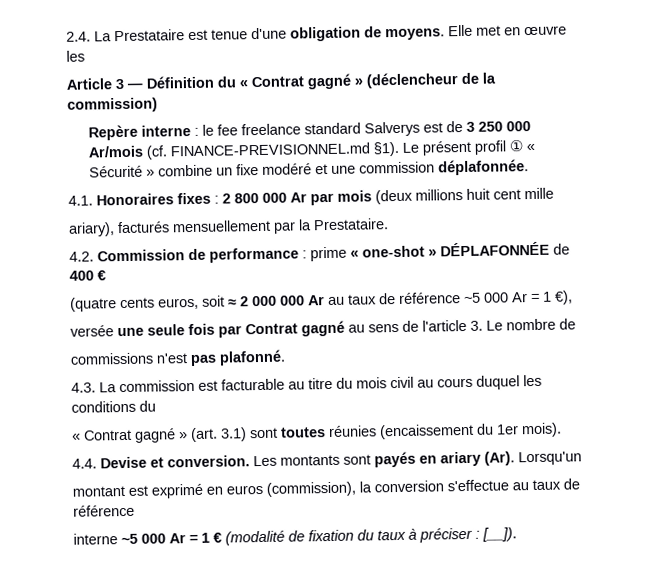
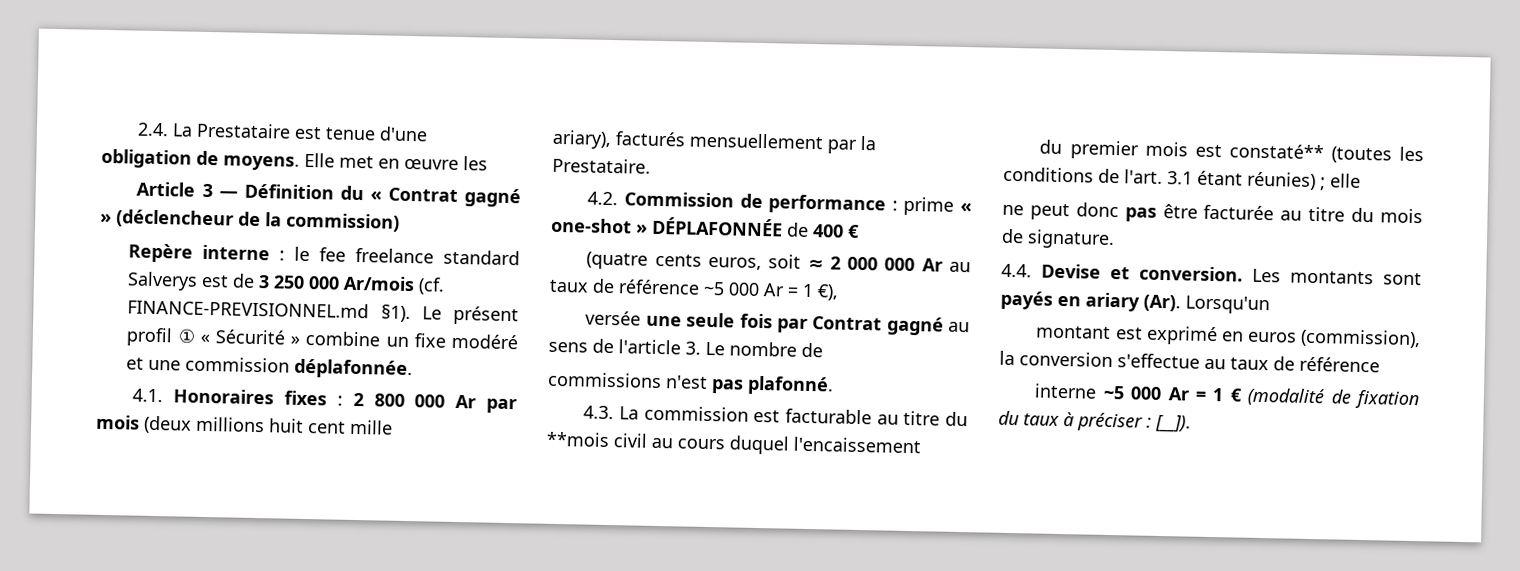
[356,377,387,389] mois -> [546,431,610,448] **mois
[523,374,542,387] [71,400,156,413] [72,422,562,443] les conditions du // « Contrat gagné » (art. 3.1) sont toutes réunies (encaissement du 1er mois). -> [793,436,921,454] [1039,139,1424,164] [1003,166,1361,191] [1002,202,1423,224] [1001,228,1115,250] l'encaissement // du premier mois est constaté** (toutes les conditions de l'art. 3.1 étant réunies) ; elle // ne peut donc pas être facturée au titre du mois de signature.

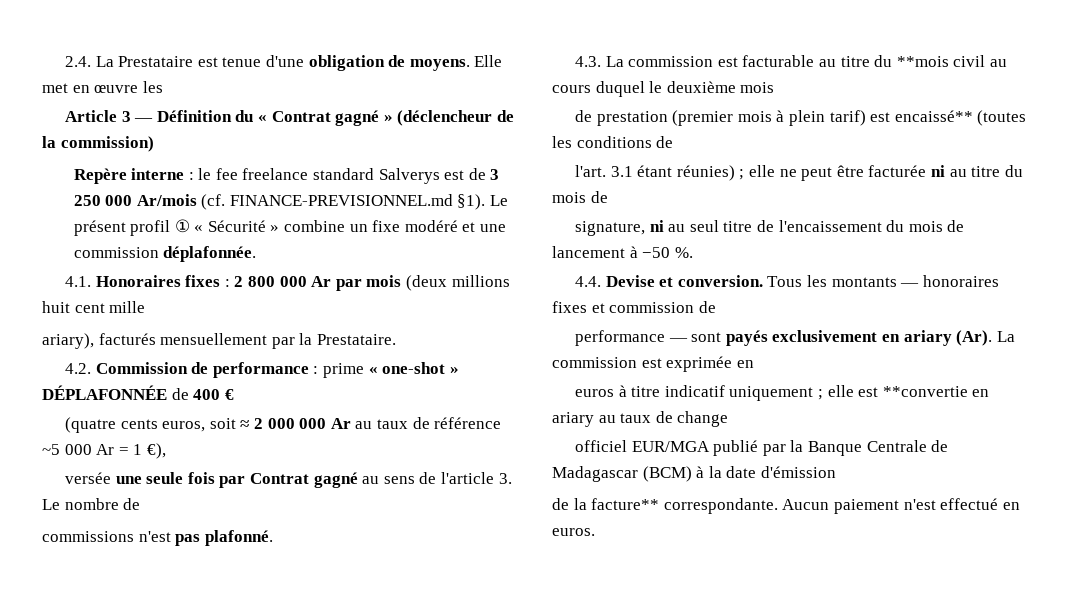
[793,436,921,454] [1039,139,1324,160] l'encaissement // du premier mois est constaté** -> [649,81,775,93] [575,110,973,126] le deuxième mois // de prestation (premier mois à plein tarif) est encaissé**
(1120, 176) none -> (674, 142) //
(1361, 180) // -> (775, 171) none
[1075,202,1157,222] donc pas -> (833, 174) none
(1275, 212) none -> [930,165,945,177] ni
[1027,229,1115,250] [1001,263,1374,285] signature. // 4.4. Devise et conversion. Les montants -> [575,220,965,236] [552,246,693,258] [575,275,999,287] [552,301,716,313] [575,330,688,346] // signature, ni au seul titre de l'encaissement du mois de lancement à −50 %. // 4.4. Devise et conversion. Tous les montants — honoraires fixes et commission de // performance —
(1053, 300) none -> [772,330,878,342] exclusivement
[1185,295,1270,315] [1036,325,1421,349] [999,350,1380,373] [1034,383,1420,410] [998,410,1191,433] Lorsqu'un // montant est exprimé en euros (commission), la conversion s'effectue au taux de référence // interne ~5 000 Ar = 1 € (modalité de fixation du taux à préciser : [__]). -> [996,331,1015,342] [552,356,754,372] [575,385,990,401] [552,411,729,427] [575,440,949,456] [552,466,836,482] [552,498,1020,514] [552,528,595,536] La commission est exprimée en // euros à titre indicatif uniquement ; elle est **convertie en ariary au taux de change // officiel EUR/MGA publié par la Banque Centrale de Madagascar (BCM) à la date d'émission // de la facture** correspondante. Aucun paiement n'est effectué en euros.

